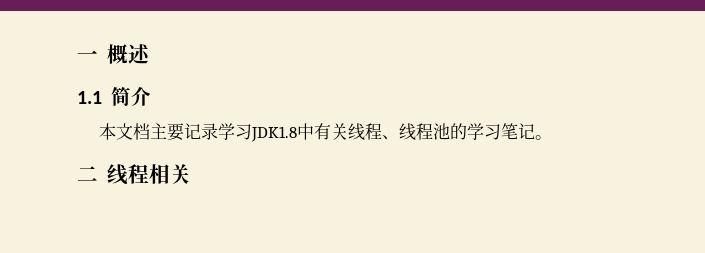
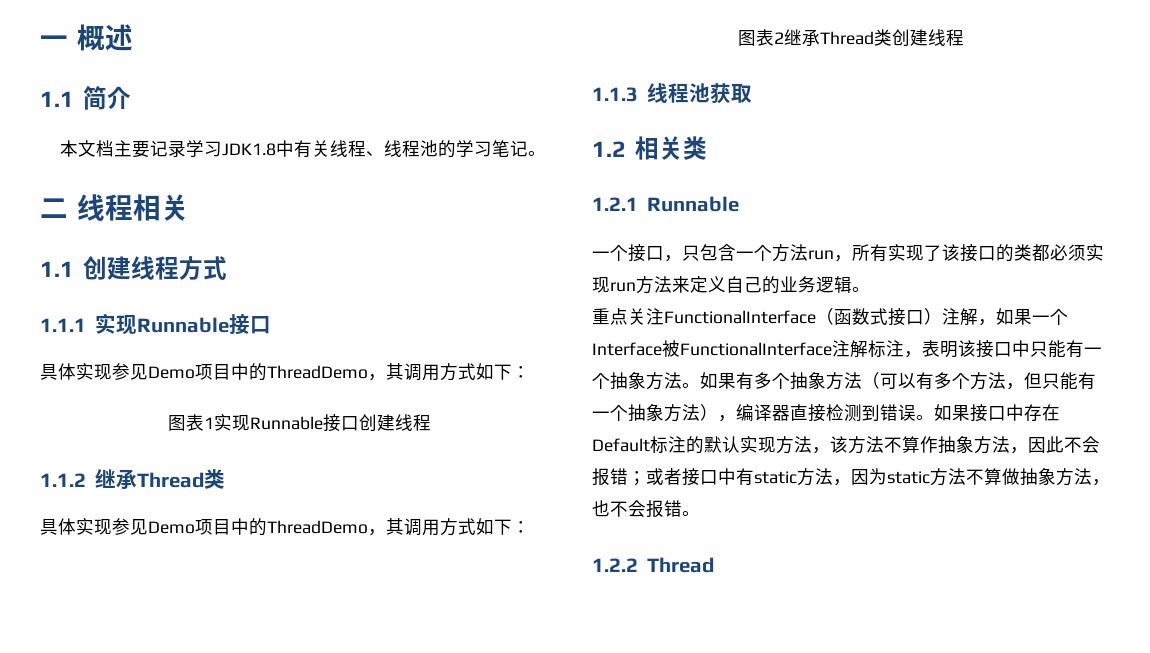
(191, 174) none -> [40,256,227,280] [40,313,271,335] [40,363,530,381] [167,414,431,432] [40,468,225,489] [40,518,530,536] [738,29,964,47] [592,83,752,104] [592,136,707,160] [592,196,739,212] [592,244,1104,262] [592,276,870,294] [592,308,1068,326] [592,340,1102,358] [592,372,1096,390] [592,404,1060,422] [592,436,1100,454] [592,468,1110,486] [592,500,700,518] [592,557,714,573] // 1.1创建线程方式 // 1.1.1实现Runnable接口 // 具体实现参见Demo项目中的ThreadDemo，其调用方式如下： // 图表1实现Runnable接口创建线程 // 1.1.2继承Thread类 // 具体实现参见Demo项目中的ThreadDemo，其调用方式如下： // 图表2继承Thread类创建线程 // 1.1.3线程池获取 // 1.2相关类 // 1.2.1 Runnable // 一个接口，只包含一个方法run，所有实现了该接口的类都必须实现run方法来定义自己的业务逻辑。 // 重点关注FunctionalInterface（函数式接口）注解，如果一个Interface被FunctionalInterface注解标注，表明该接口中只能有一个抽象方法。如果有多个抽象方法（可以有多个方法，但只能有一个抽象方法），编译器直接检测到错误。如果接口中存在Default标注的默认实现方法，该方法不算作抽象方法，因此不会报错；或者接口中有static方法，因为static方法不算做抽象方法，也不会报错。 // 1.2.2 Thread

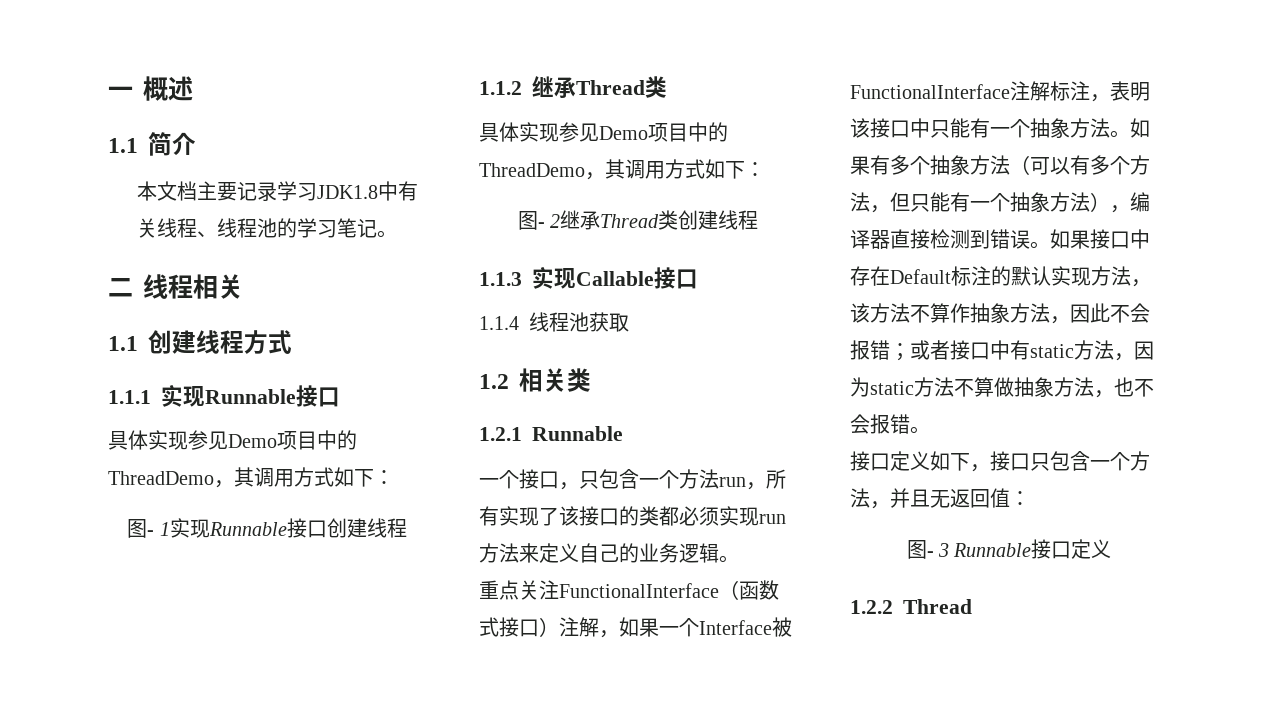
[185,414,204,431] 表 -> [147,530,155,536] -
[756,29,774,46] 表 -> [537,222,545,228] -
(638, 94) none -> [532,266,698,289] [479,316,519,330] 实现Callable接口 // 1.1.4
(700, 513) none -> [850,451,1150,472] [850,488,1030,509] [906,539,1112,559] // 接口定义如下，接口只包含一个方法，并且无返回值： // 图- 3 Runnable接口定义

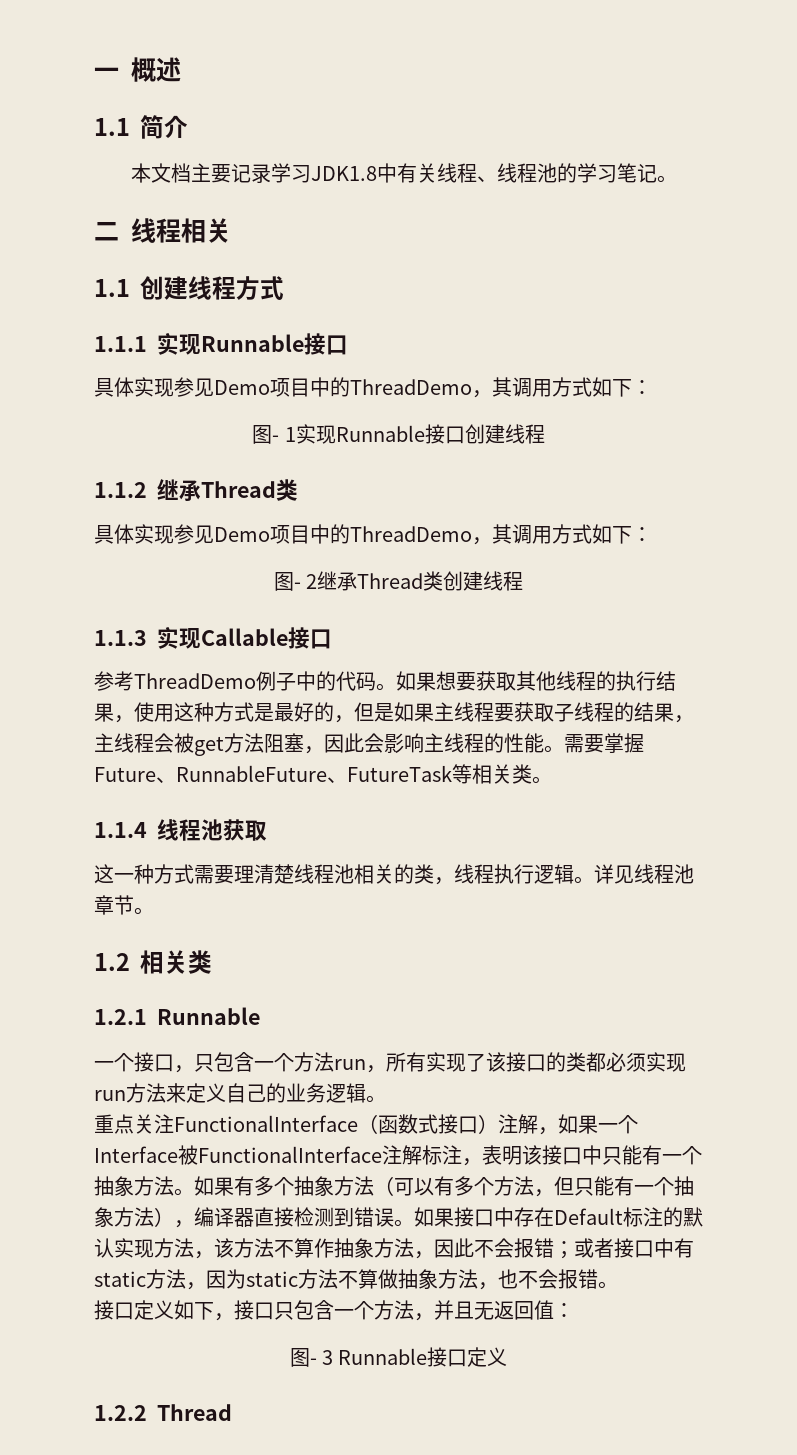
[479,312,629,332] 1.1.4线程池获取 -> [94,671,676,691] [94,702,694,723] [94,733,644,756] [94,764,552,784] [94,819,267,841] [94,864,694,885] [94,895,154,915] 参考ThreadDemo例子中的代码。如果想要获取其他线程的执行结果，使用这种方式是最好的，但是如果主线程要获取子线程的结果，主线程会被get方法阻塞，因此会影响主线程的性能。需要掌握Future、RunnableFuture、FutureTask等相关类。 // 1.1.4线程池获取 // 这一种方式需要理清楚线程池相关的类，线程执行逻辑。详见线程池章节。

